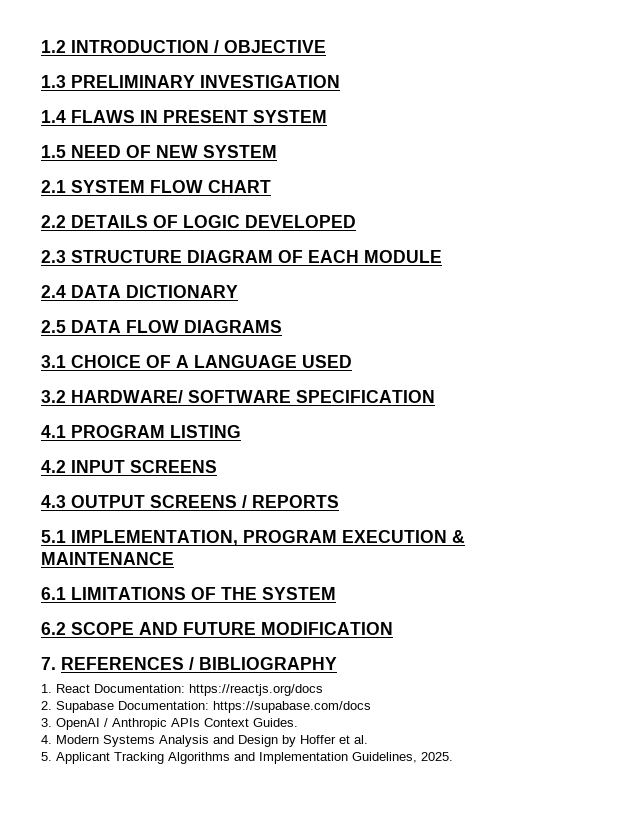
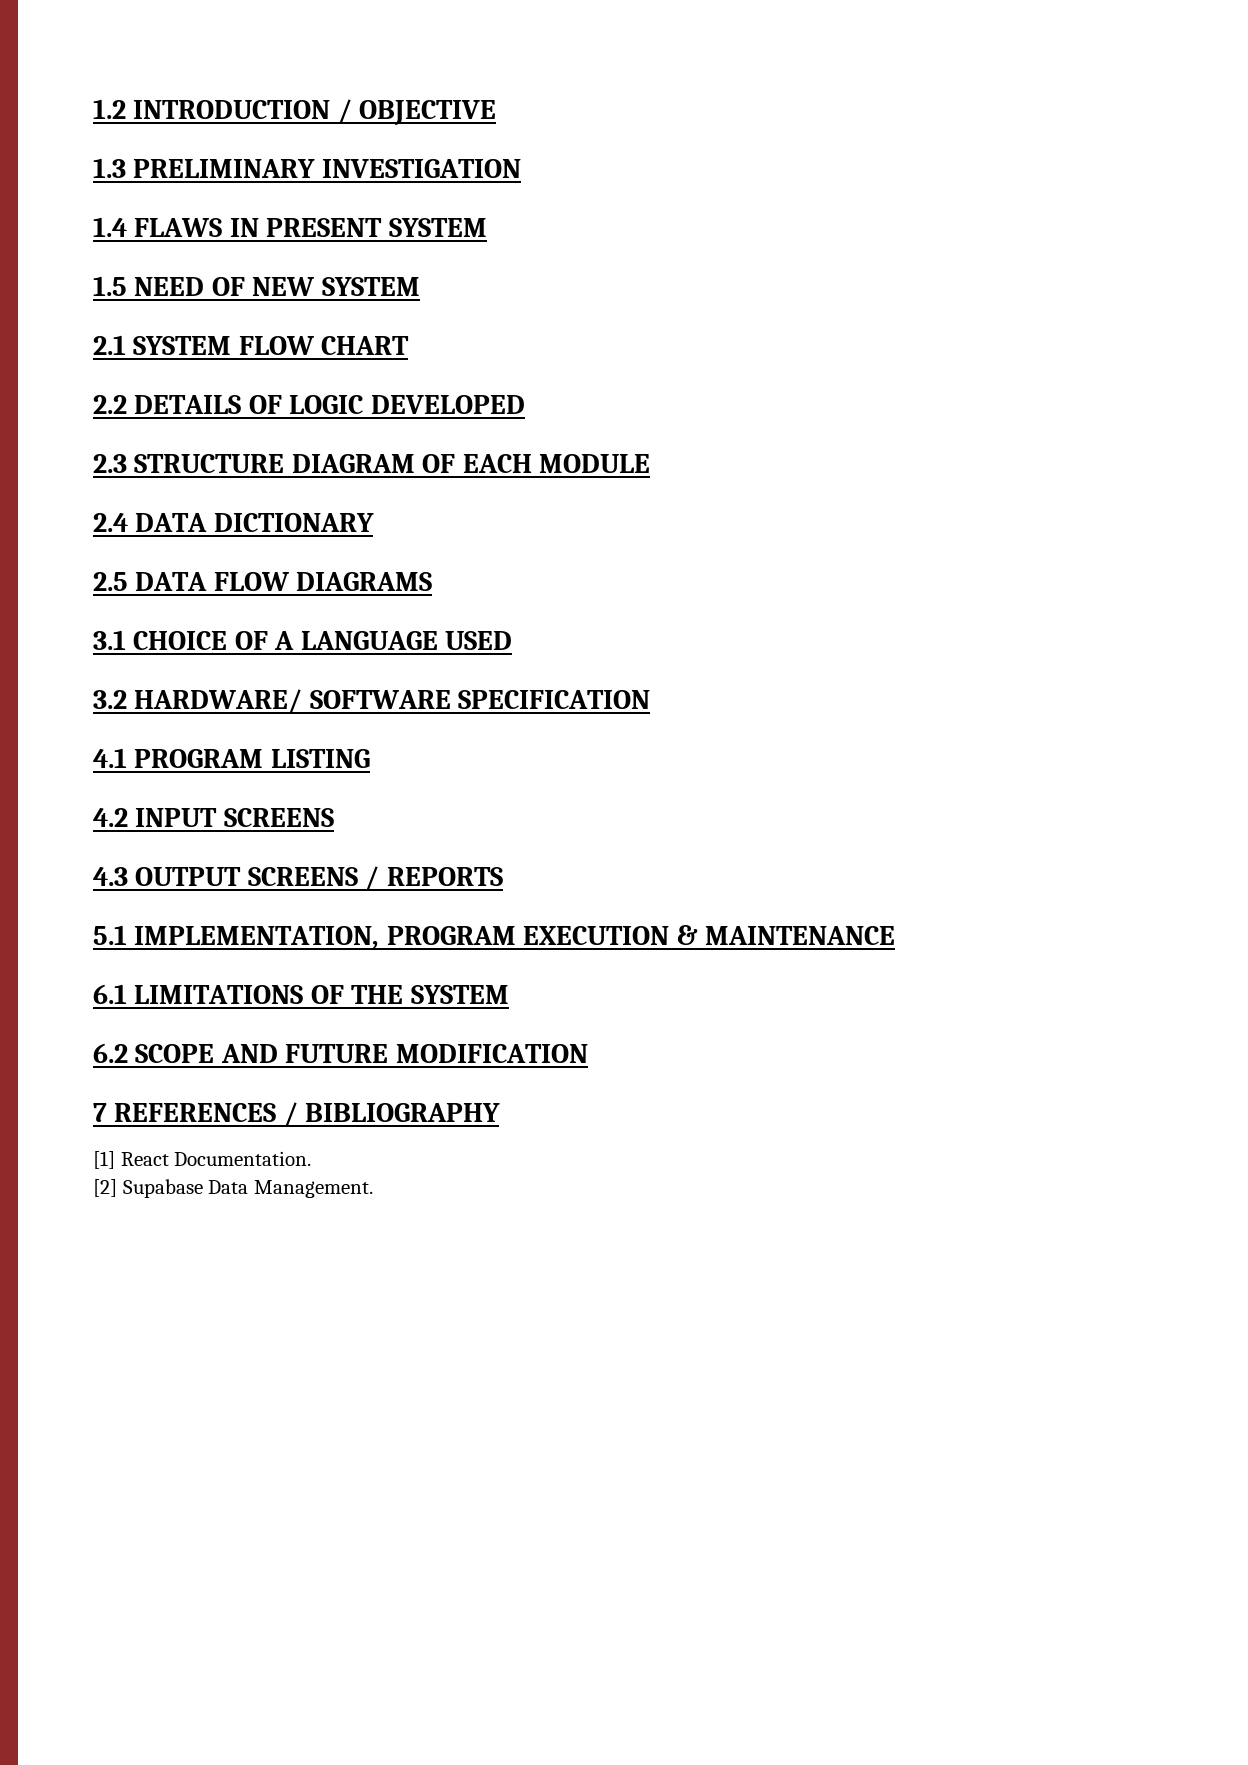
[41,657,56,670] 7. -> [93,1103,107,1122] 7
[41,684,323,696] [41,701,371,713] [41,718,298,730] [41,735,368,747] [41,752,453,764] 1. React Documentation: https://reactjs.org/docs // 2. Supabase Documentation: https://supabase.com/docs // 3. OpenAI / Anthropic APIs Context Guides. // 4. Modern Systems Analysis and Design by Hoffer et al. // 5. Applicant Tracking Algorithms and Implementation Guidelines, 2025. -> [93,1151,312,1169] [93,1179,373,1198] [1] React Documentation. // [2] Supabase Data Management.

